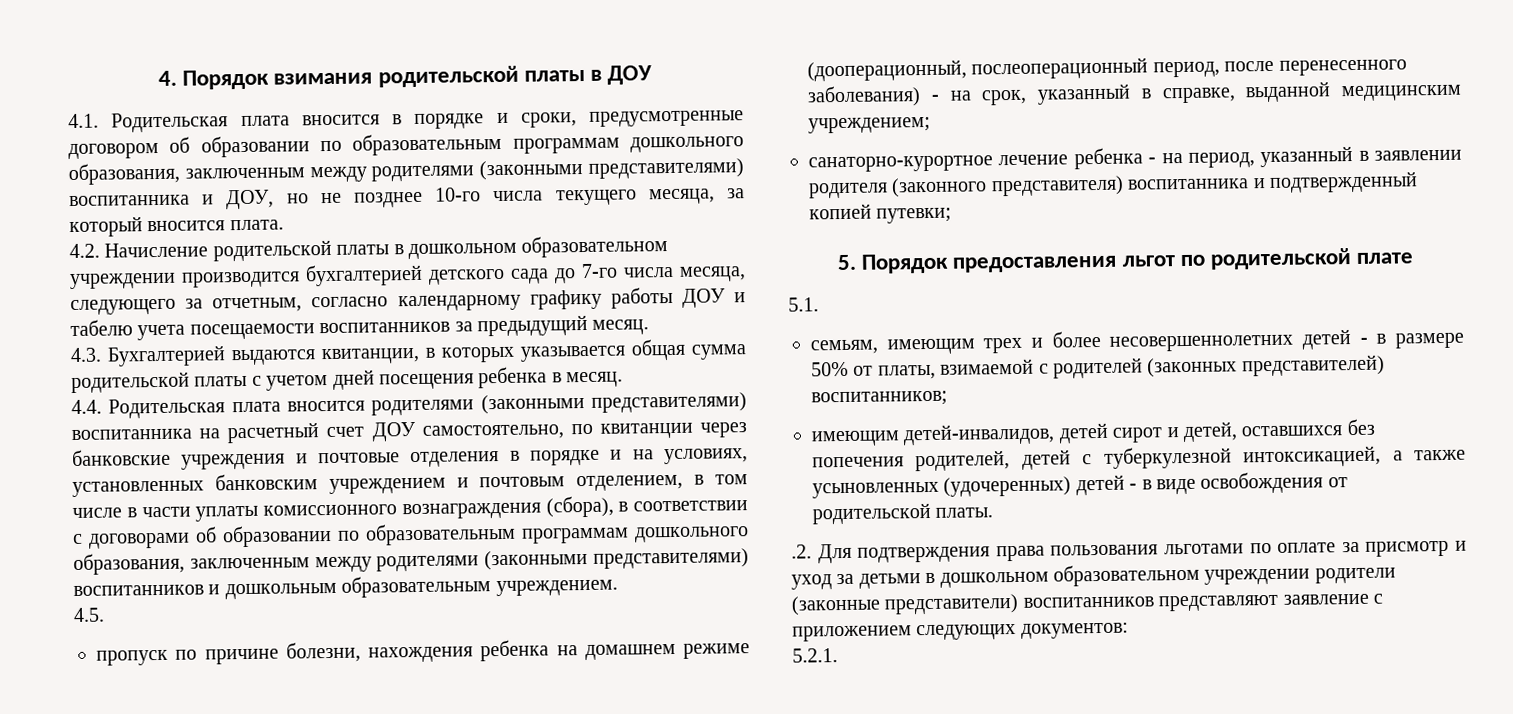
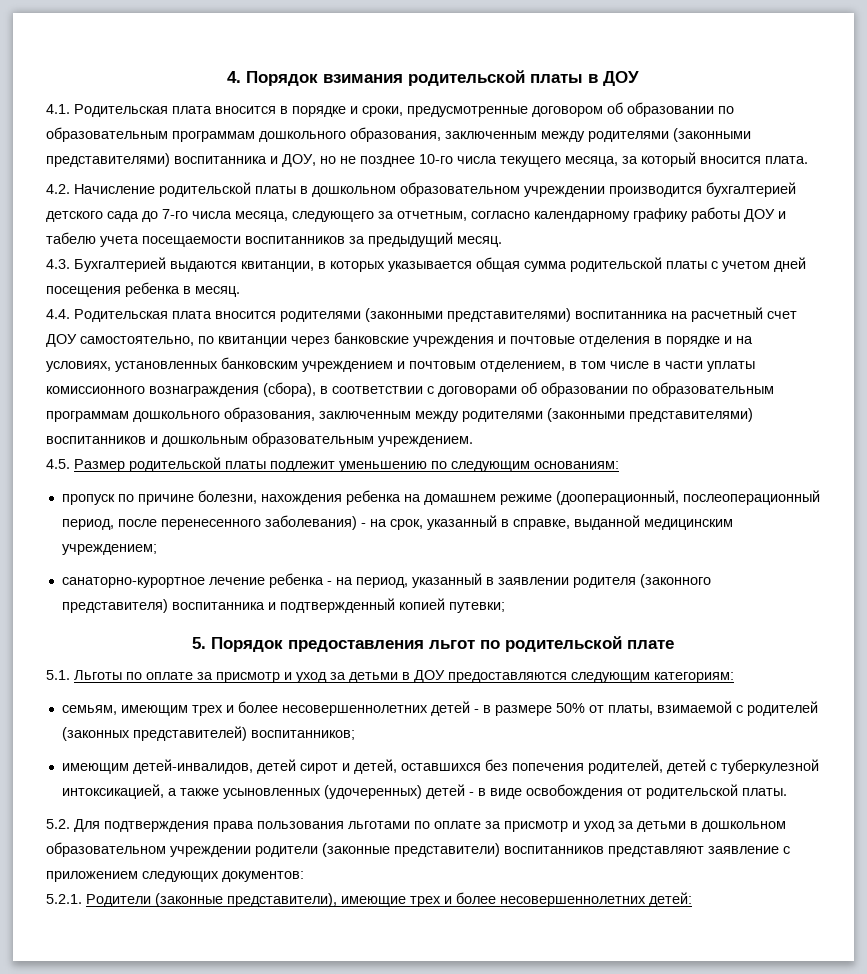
(105, 614) none -> [74,457,619,472] Размер родительской платы подлежит уменьшению по следующим основаниям:
(819, 304) none -> [74,670,734,683] Льготы по оплате за присмотр и уход за детьми в ДОУ предоставляются следующим категориям:
[791,544,812,559] .2. -> [46,819,70,829] 5.2.
(838, 655) none -> [86,892,692,907] Родители (законные представители), имеющие трех и более несовершеннолетних детей:

